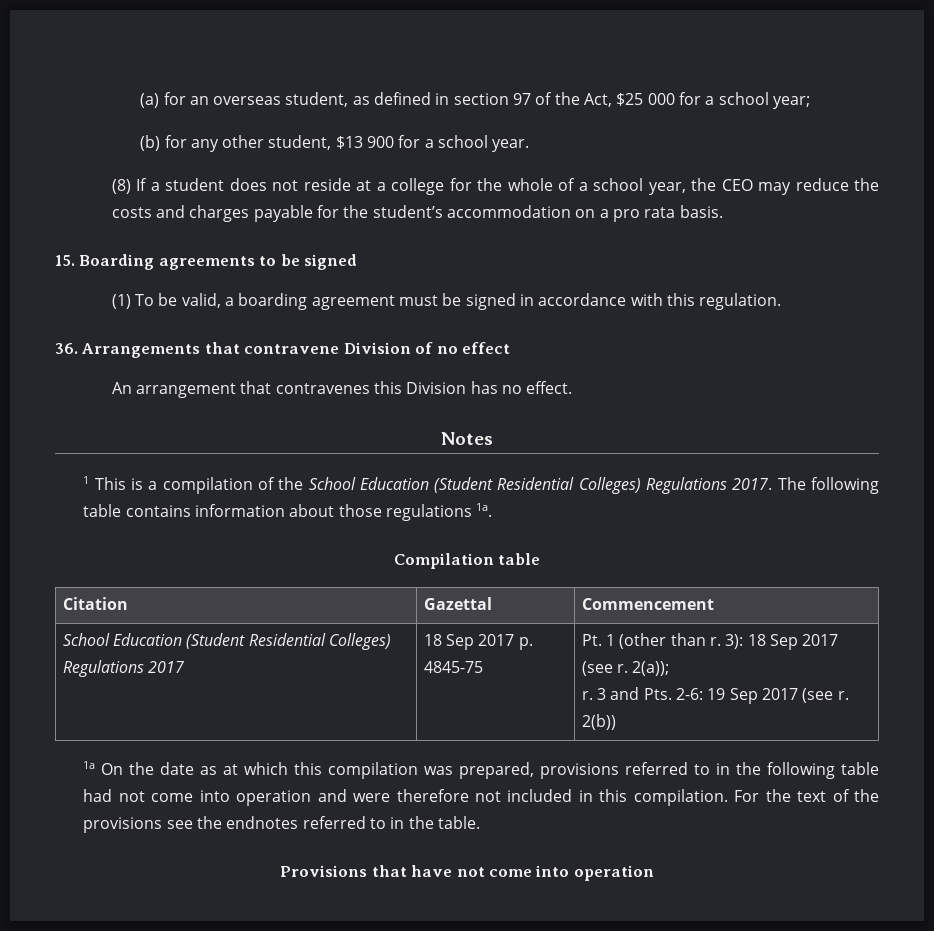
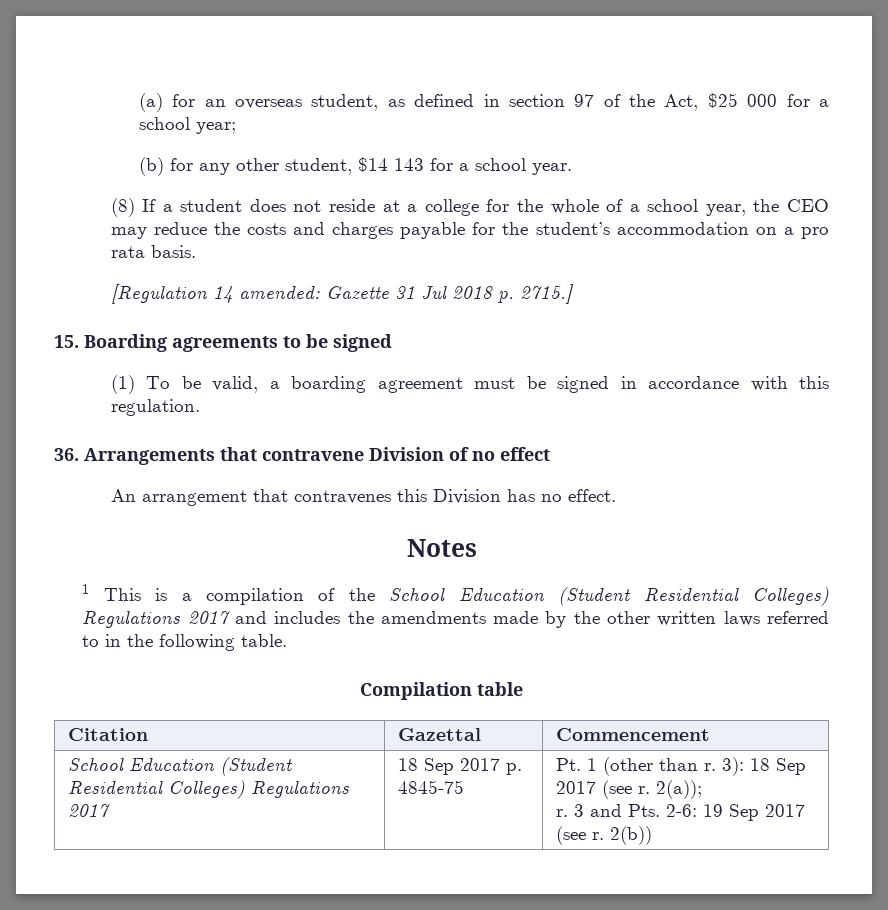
[335,136,395,149] $13 900 -> [357,157,424,172] $14 143
(723, 211) none -> [110,284,574,304] // [Regulation 14 amended: Gazette 31 Jul 2018 p. 2715.]
[732,477,880,494] [83,503,493,521] 2017. The following table contains information about those regulations 1a. -> [187,611,830,628] [82,634,288,651] 2017 and includes the amendments made by the other written laws referred to in the following table.
[83,761,880,779] [83,789,879,806] [83,816,480,833] [280,865,654,881] // 1a On the date as at which this compilation was prepared, provisions referred to in the following table had not come into operation and were therefore not included in this compilation. For the text of the provisions see the endnotes referred to in the table. // Provisions that have not come into operation -> (652, 835) none

